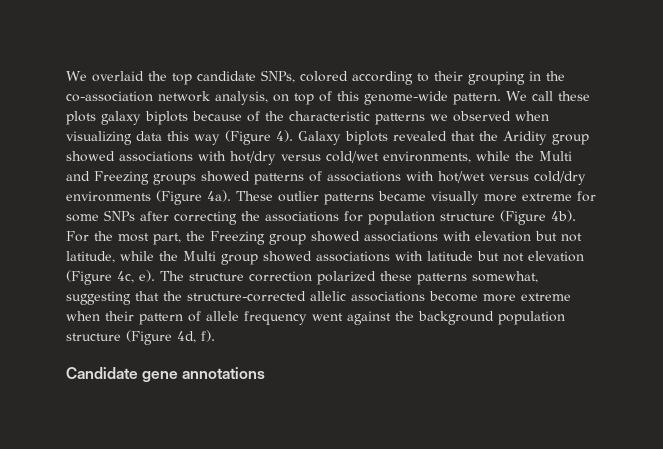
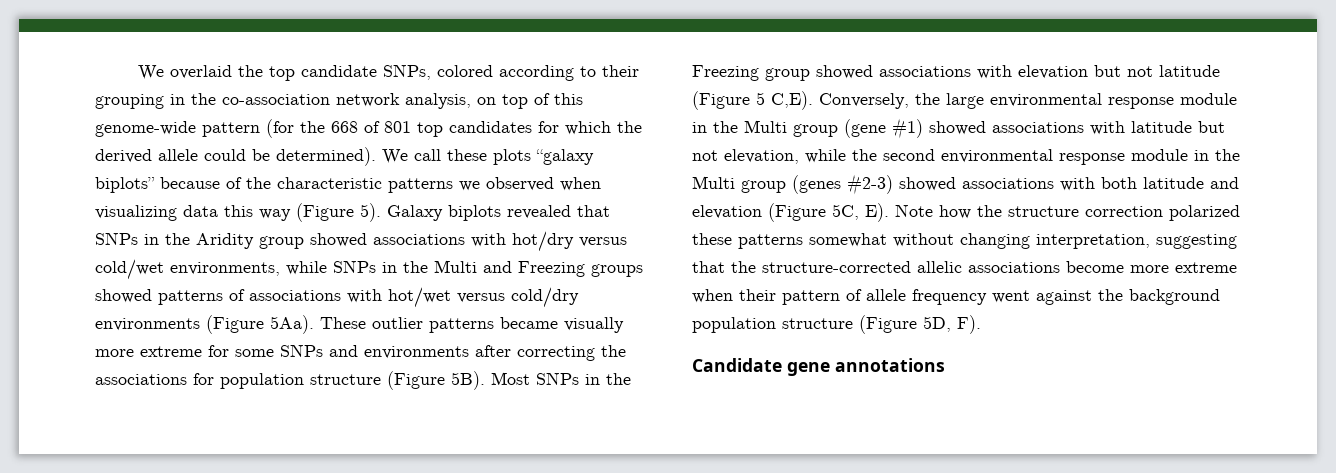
[453,93,501,105] pattern. -> [202,119,642,138] [95,147,376,166] pattern (for the 668 of 801 top candidates for which the derived allele could be determined).
[101,111,188,125] galaxy biplots -> [536,149,594,165] [95,177,155,193] “galaxy biplots”
[276,130,293,142] 4). -> [360,203,381,222] 5).
(475, 136) none -> [95,232,159,245] SNPs in
(510, 156) none -> [333,260,397,273] SNPs in
[207,190,231,202] 4a). -> [270,315,314,334] 5Aa).
(135, 215) none -> [329,345,469,359] and environments
[551,210,576,222] [66,231,181,245] 4b). For the most part, -> [451,371,600,390] 5B). Most SNPs in
[66,251,258,265] latitude, while the Multi group -> [1159,65,1220,77] [692,91,1237,110] [692,118,923,139] latitude (Figure 5 C,E). Conversely, the large environmental response module in the Multi group (gene #1)
[528,251,584,262] [66,270,184,285] elevation (Figure 4c, e). The -> [724,149,1240,165] [692,174,1239,195] [692,203,1002,222] elevation, while the second environmental response module in the Multi group (genes #2-3) showed associations with both latitude and elevation (Figure 5C, E). Note how the
[472,271,538,283] somewhat, -> [809,233,1150,249] somewhat without changing interpretation,
[177,330,215,343] 4d, f). -> [923,315,981,334] 5D, F).

